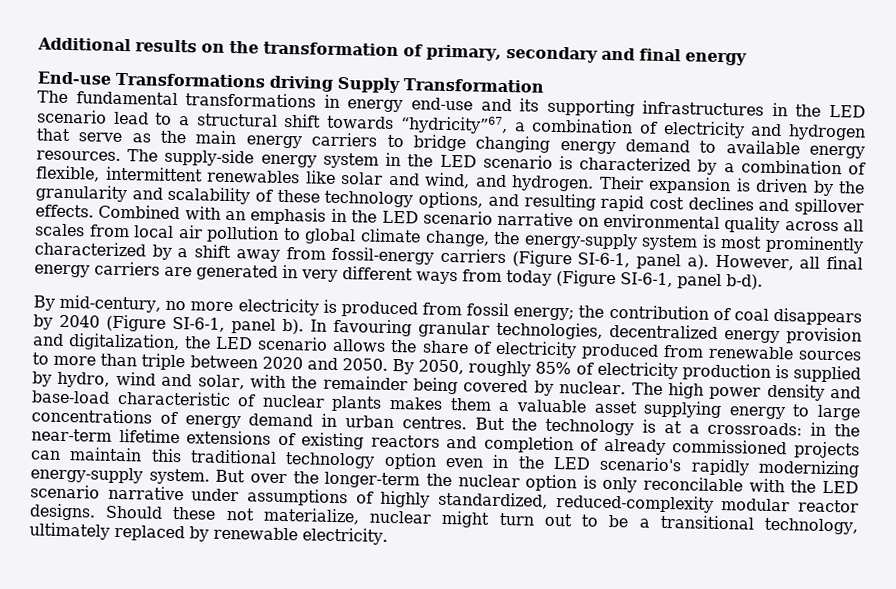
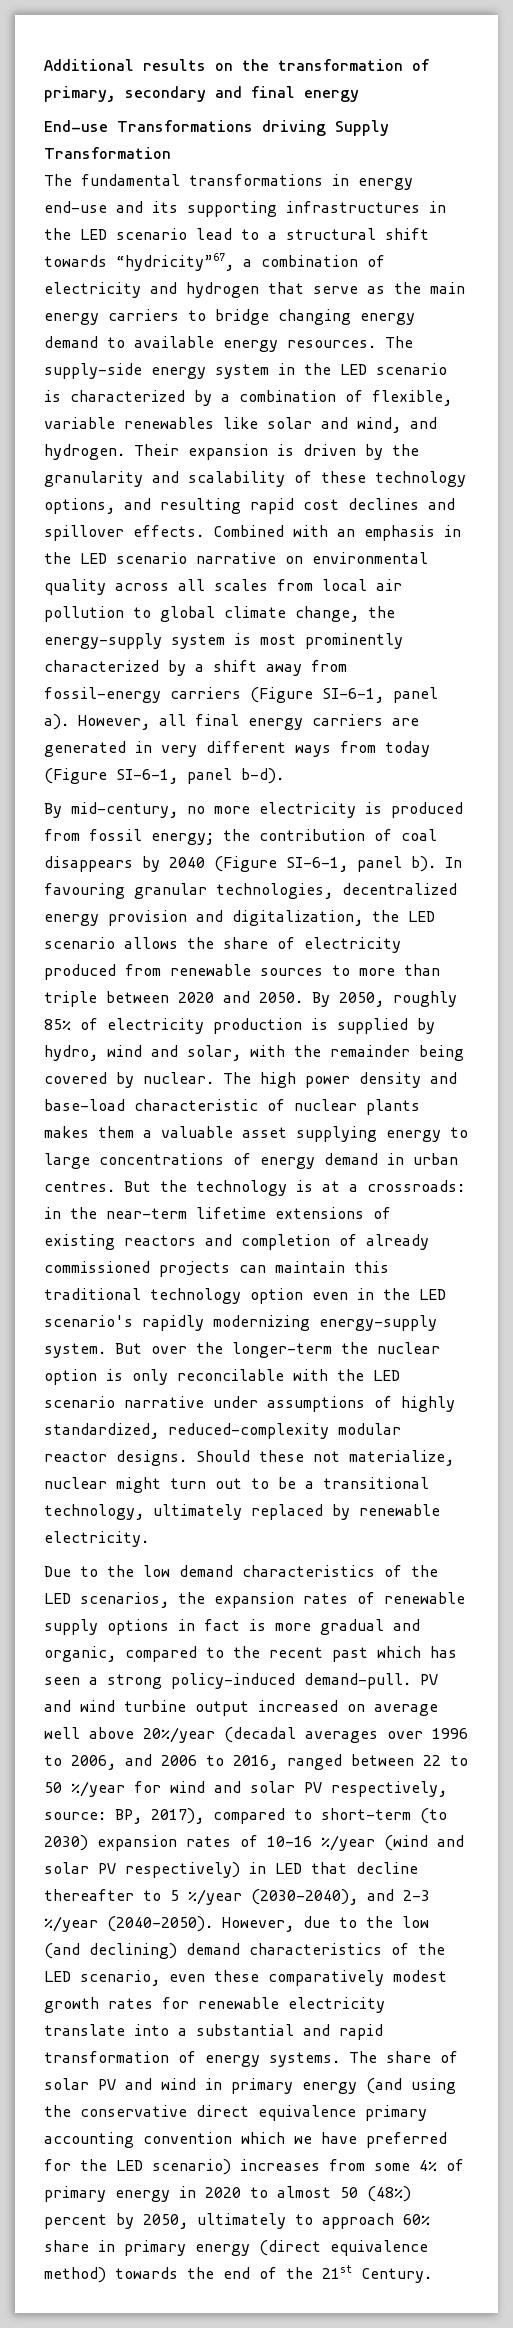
[105,166,203,182] intermittent -> [44,417,115,429] variable
(388, 536) none -> [44,1565,438,1577] [44,1592,465,1608] [44,1619,420,1635] [44,1646,457,1662] [44,1673,438,1689] [44,1700,438,1716] [44,1727,468,1743] [44,1754,468,1770] [44,1781,447,1797] [44,1808,447,1824] [44,1835,464,1851] [44,1862,418,1878] [44,1889,430,1905] [44,1916,429,1932] [44,1943,445,1959] [44,1970,447,1986] [44,1997,385,2013] [44,2024,383,2040] [44,2051,458,2067] [44,2078,456,2094] [44,2105,427,2121] [44,2132,447,2148] [44,2159,464,2175] [44,2186,411,2202] [44,2213,430,2229] [44,2240,428,2256] [44,2265,432,2283] // Due to the low demand characteristics of the LED scenarios, the expansion rates of renewable supply options in fact is more gradual and organic, compared to the recent past which has seen a strong policy-induced demand-pull. PV and wind turbine output increased on average well above 20%/year (decadal averages over 1996 to 2006, and 2006 to 2016, ranged between 22 to 50 %/year for wind and solar PV respectively, source: BP, 2017), compared to short-term (to 2030) expansion rates of 10-16 %/year (wind and solar PV respectively) in LED that decline thereafter to 5 %/year (2030-2040), and 2-3 %/year (2040-2050). However, due to the low (and declining) demand characteristics of the LED scenario, even these comparatively modest growth rates for renewable electricity translate into a substantial and rapid transformation of energy systems. The share of solar PV and wind in primary energy (and using the conservative direct equivalence primary accounting convention which we have preferred for the LED scenario) increases from some 4% of primary energy in 2020 to almost 50 (48%) percent by 2050, ultimately to approach 60% share in primary energy (direct equivalence method) towards the end of the 21st Century.

